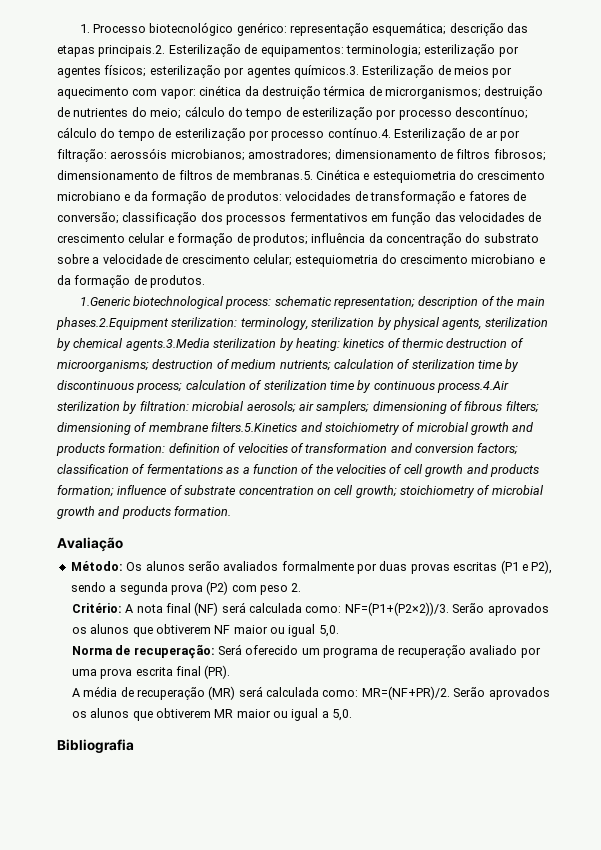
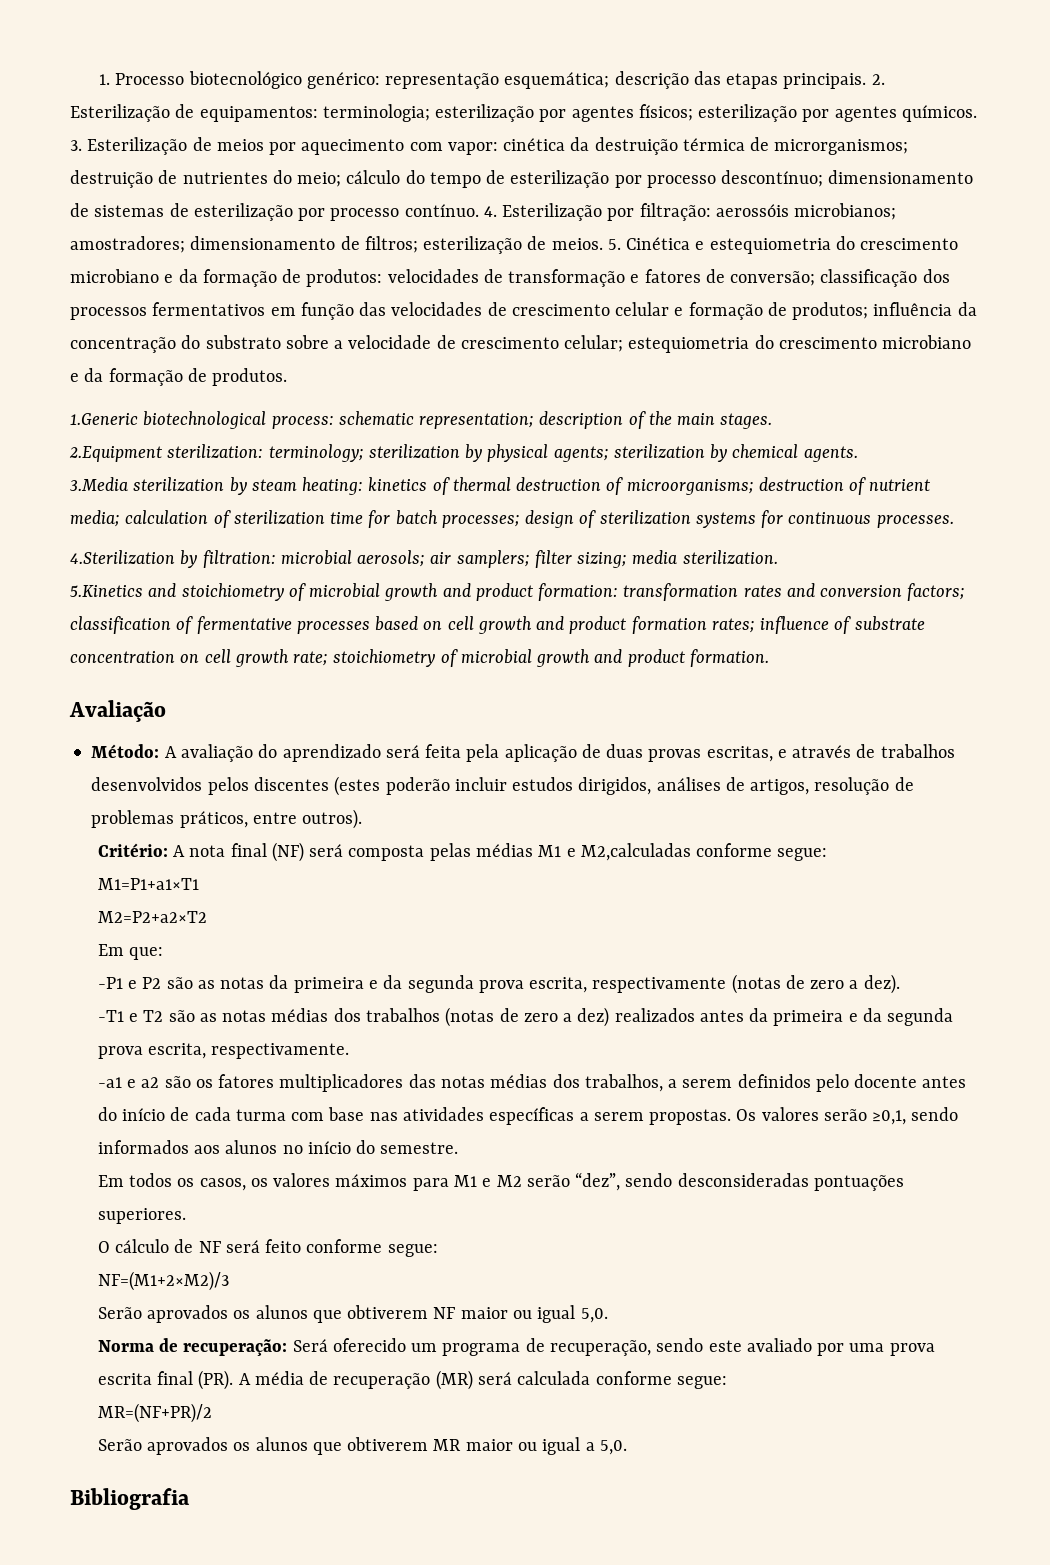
[98,45,166,57] principais.2. -> [783,73,885,89] principais. 2.
[293,65,359,78] químicos.3. -> [901,105,977,122] [70,140,82,151] químicos. 3.
[57,127,498,141] cálculo do tempo de esterilização por processo contínuo.4. Esterilização de ar -> [828,170,974,184] [70,203,603,221] dimensionamento de sistemas de esterilização por processo contínuo. 4. Esterilização
[456,149,546,161] [57,170,313,180] filtros fibrosos; dimensionamento de filtros de membranas.5. -> [364,236,621,254] filtros; esterilização de meios. 5.
[56,317,308,330] phases.2.Equipment sterilization: terminology, -> [720,413,773,429] [69,444,364,462] stages. // 2.Equipment sterilization: terminology;
[442,318,482,330] agents, -> [553,446,609,462] agents;
[125,338,294,351] agents.3.Media sterilization by -> [803,446,858,462] [70,477,297,495] agents. // 3.Media sterilization by steam
[402,338,444,348] thermic -> [452,477,511,491] thermal
[231,359,520,372] [57,380,509,393] [57,401,120,411] medium nutrients; calculation of sterilization time by discontinuous process; calculation of sterilization time by continuous process.4.Air sterilization -> [869,479,931,491] [70,510,954,528] [70,550,175,564] nutrient media; calculation of sterilization time for batch processes; design of sterilization systems for continuous processes. // 4.Sterilization
[372,401,539,414] [57,422,298,435] dimensioning of fibrous filters; dimensioning of membrane filters.5.Kinetics -> [534,550,778,568] [70,585,143,597] filter sizing; media sterilization. // 5.Kinetics
[56,443,388,456] products formation: definition of velocities of transformation -> [475,583,782,601] product formation: transformation rates
[146,464,539,477] [57,485,114,497] fermentations as a function of the velocities of cell growth and products formation; -> [196,616,755,634] fermentative processes based on cell growth and product formation rates;
[355,485,544,498] [57,506,171,519] growth; stoichiometry of microbial growth and products -> [234,649,685,667] growth rate; stoichiometry of microbial growth and product
[126,560,553,574] [70,581,302,595] Os alunos serão avaliados formalmente por duas provas escritas (P1 e P2), sendo a segunda prova (P2) com peso 2. -> [164,744,955,762] [91,776,914,796] [91,809,363,829] A avaliação do aprendizado será feita pela aplicação de duas provas escritas, e através de trabalhos desenvolvidos pelos discentes (estes poderão incluir estudos dirigidos, análises de artigos, resolução de problemas práticos, entre outros).
[249,602,449,616] calculada como: NF=(P1+(P2×2))/3. -> [348,843,828,861] [97,878,199,890] [97,911,207,923] [97,944,164,960] [97,974,900,994] [97,1007,954,1027] [97,1043,350,1059] [97,1074,967,1092] [97,1107,959,1125] [97,1140,459,1154] [97,1172,904,1191] [97,1208,186,1224] [97,1239,438,1257] [97,1271,229,1291] composta pelas médias M1 e M2,calculadas conforme segue: // M1=P1+a1×T1 // M2=P2+a2×T2 // Em que: // -P1 e P2 são as notas da primeira e da segunda prova escrita, respectivamente (notas de zero a dez). // -T1 e T2 são as notas médias dos trabalhos (notas de zero a dez) realizados antes da primeira e da segunda prova escrita, respectivamente. // -a1 e a2 são os fatores multiplicadores das notas médias dos trabalhos, a serem definidos pelo docente antes do início de cada turma com base nas atividades específicas a serem propostas. Os valores serão ≥0,1, sendo informados aos alunos no início do semestre. // Em todos os casos, os valores máximos para M1 e M2 serão “dez”, sendo desconsideradas pontuações superiores. // O cálculo de NF será feito conforme segue: // NF=(M1+2×M2)/3 //
[397,645,466,658] recuperação -> [550,1338,742,1356] recuperação, sendo este
(231, 672) // -> (234, 1380) none
[322,686,450,700] como: MR=(NF+PR)/2. -> [595,1371,727,1389] [97,1403,212,1423] conforme segue: // MR=(NF+PR)/2 //

